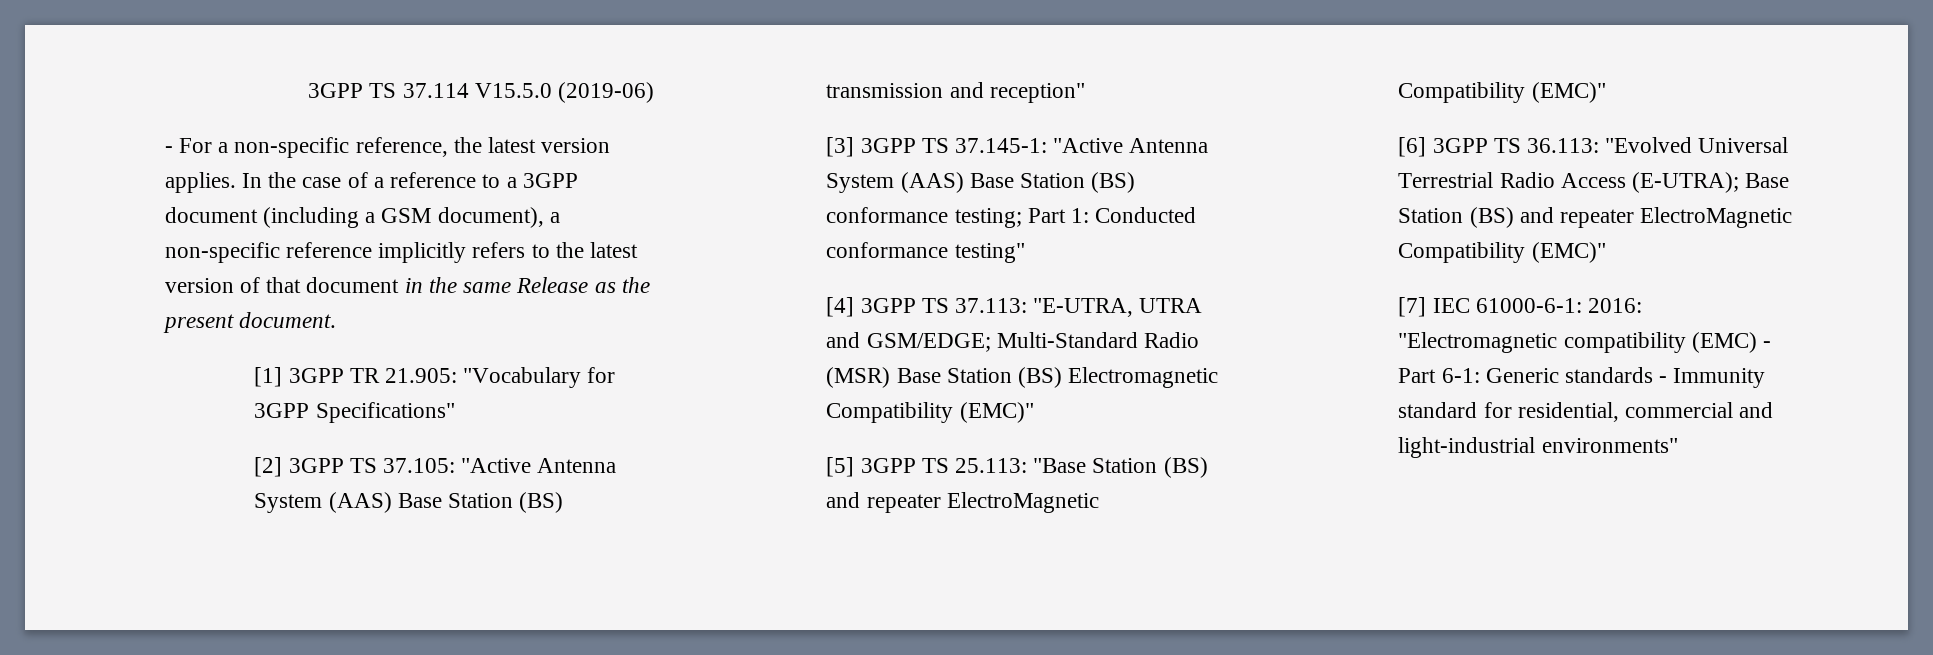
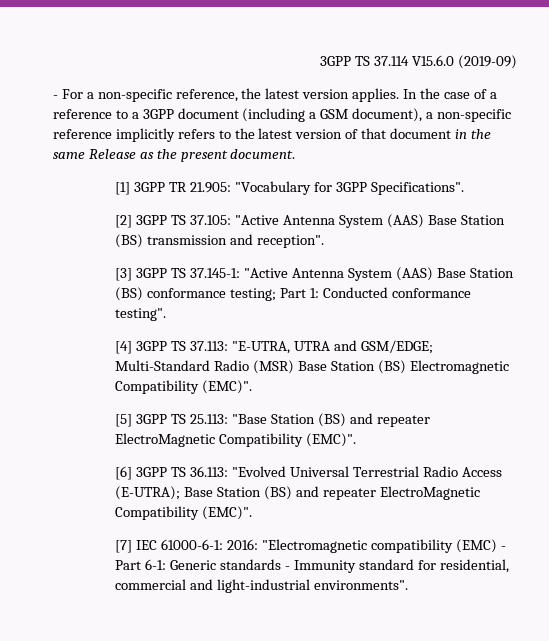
[474,82,654,103] V15.5.0 (2019-06) -> [412,55,518,69] V15.6.0 (2019-09)
[315,402,455,423] Specifications" -> [370,182,464,195] Specifications".
[989,83,1085,103] reception" -> [257,235,325,248] reception".
[954,243,1025,263] testing" -> [115,308,167,321] testing".
[959,402,1034,423] (EMC)" -> [202,380,253,394] (EMC)".
[1531,82,1606,103] (EMC)" -> [306,433,357,447] (EMC)".
[1531,242,1606,263] (EMC)" -> [202,506,253,520] (EMC)".
[1541,438,1678,453] environments" -> [314,580,409,590] environments".

